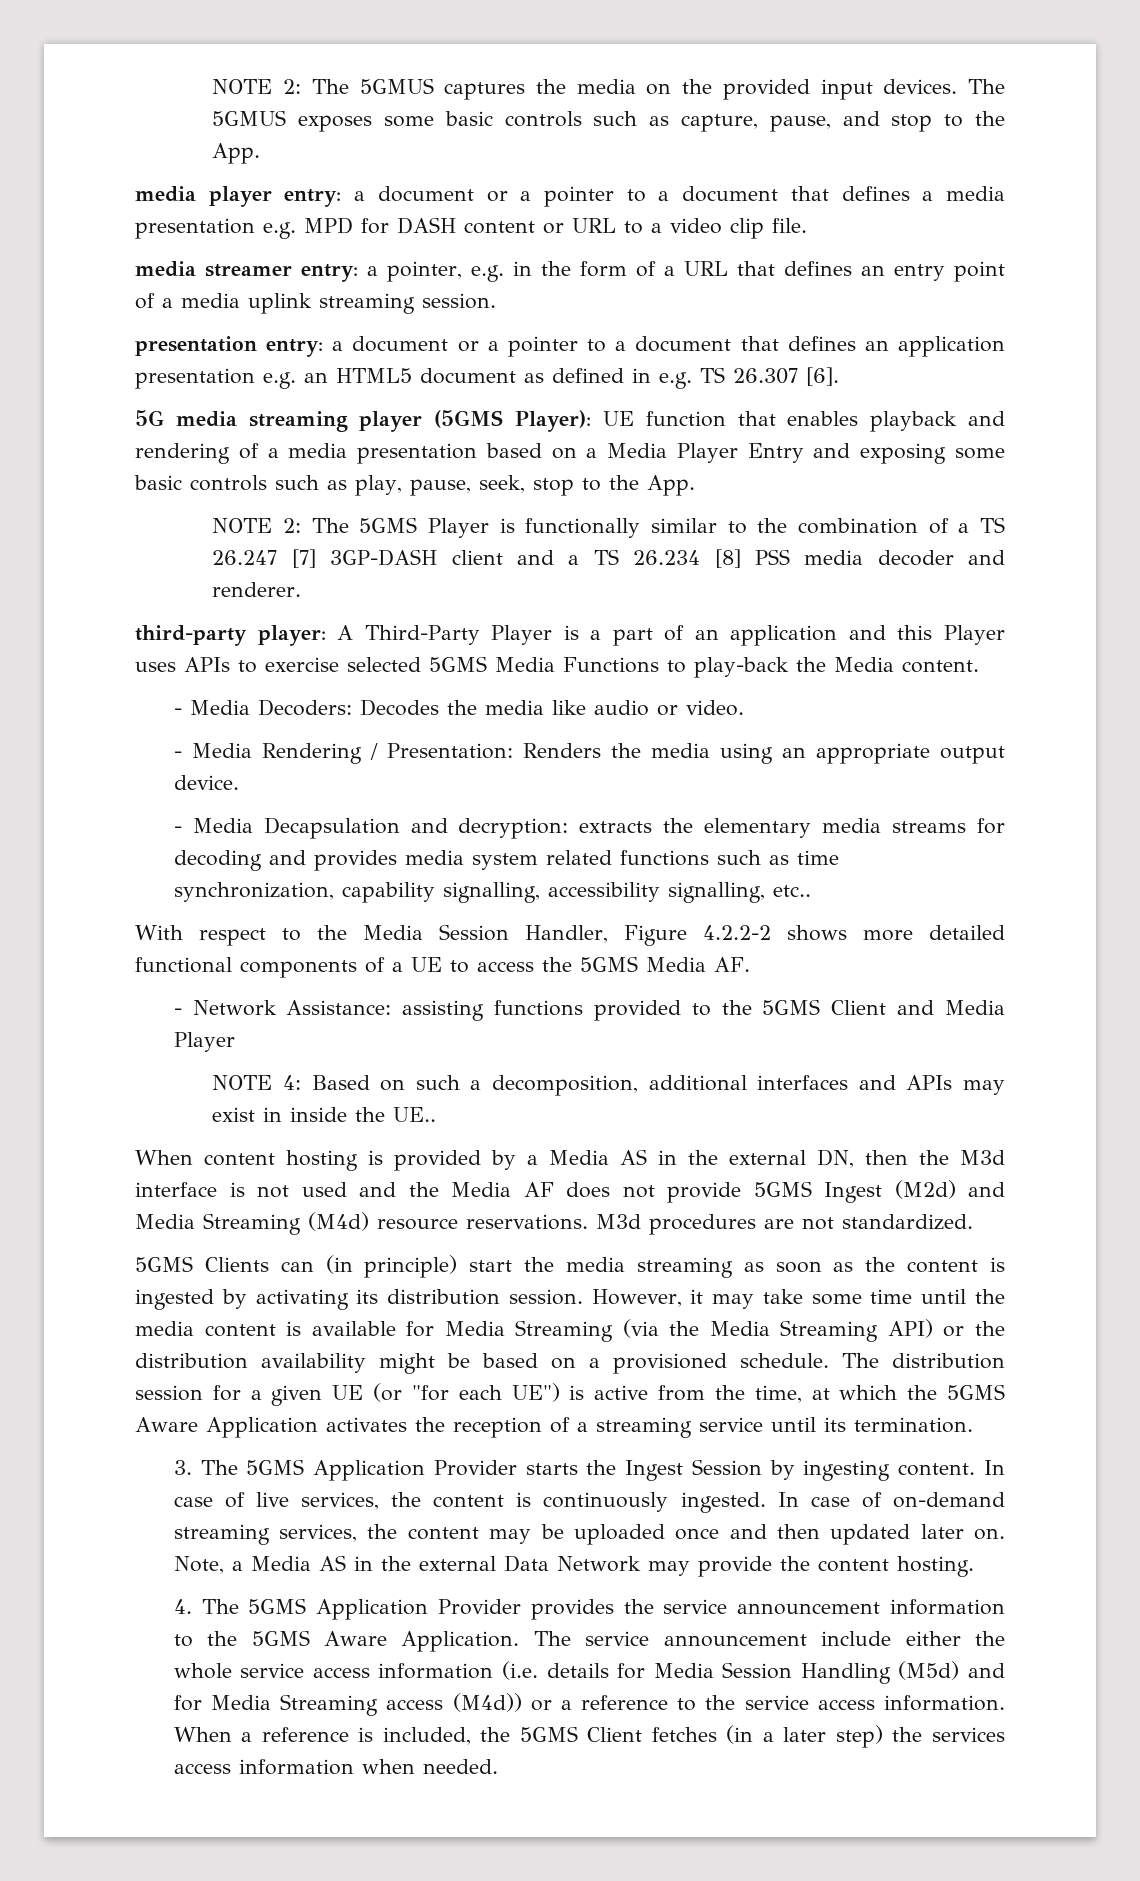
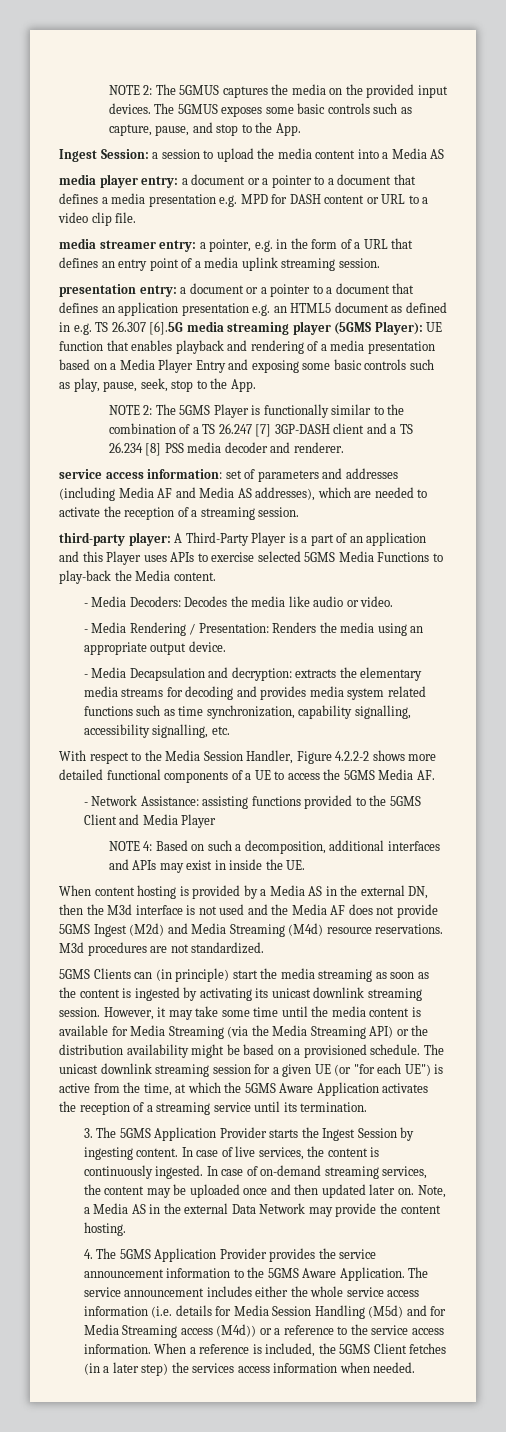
(261, 153) none -> [59,148,445,162] // Ingest Session: a session to upload the media content into a Media AS
[806,367,839,386] [135,410,164,426] [6]. // 5G -> [149,321,184,335] [6].5G
(302, 589) none -> [59,468,398,482] [59,487,428,501] [59,506,300,520] // service access information: set of parameters and addresses (including Media AF and Media AS addresses), which are needed to activate the reception of a streaming session.
[772,885,811,897] etc.. -> [211,726,230,735] etc.
[393,1107,437,1122] UE.. -> [286,860,306,870] UE.
[387,1289,501,1305] distribution -> [271,987,422,1001] unicast downlink streaming
[892,1353,1005,1369] distribution -> [59,1063,210,1077] unicast downlink streaming
[821,1631,892,1646] include -> [206,1286,252,1297] includes

